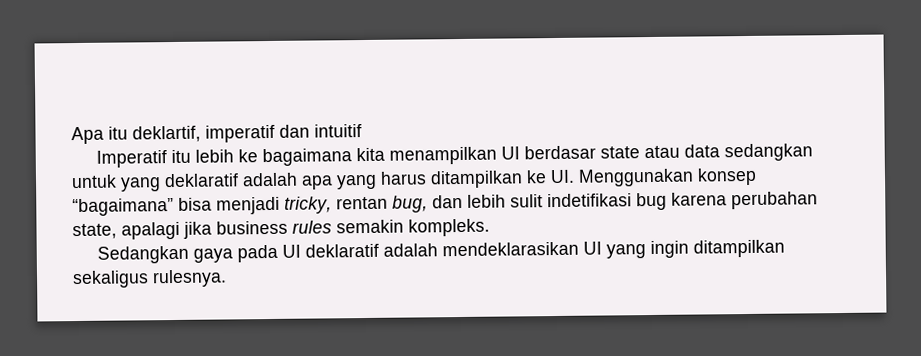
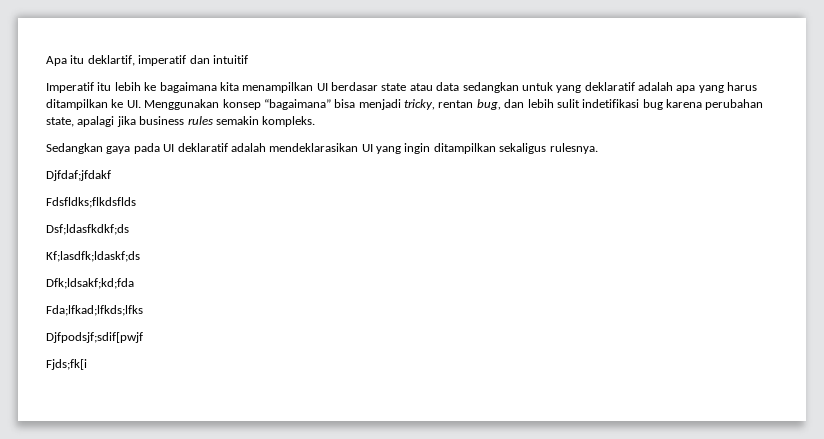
(227, 278) none -> [46,170,111,181] [46,197,136,208] [46,224,129,235] [46,251,140,262] [46,278,134,289] [46,305,143,316] [46,332,143,343] [46,359,87,370] // Djfdaf;jfdakf // Fdsfldks;flkdsflds // Dsf;ldasfkdkf;ds // Kf;lasdfk;ldaskf;ds // Dfk;ldsakf;kd;fda // Fda;lfkad;lfkds;lfks // Djfpodsjf;sdif[pwjf // Fjds;fk[i

